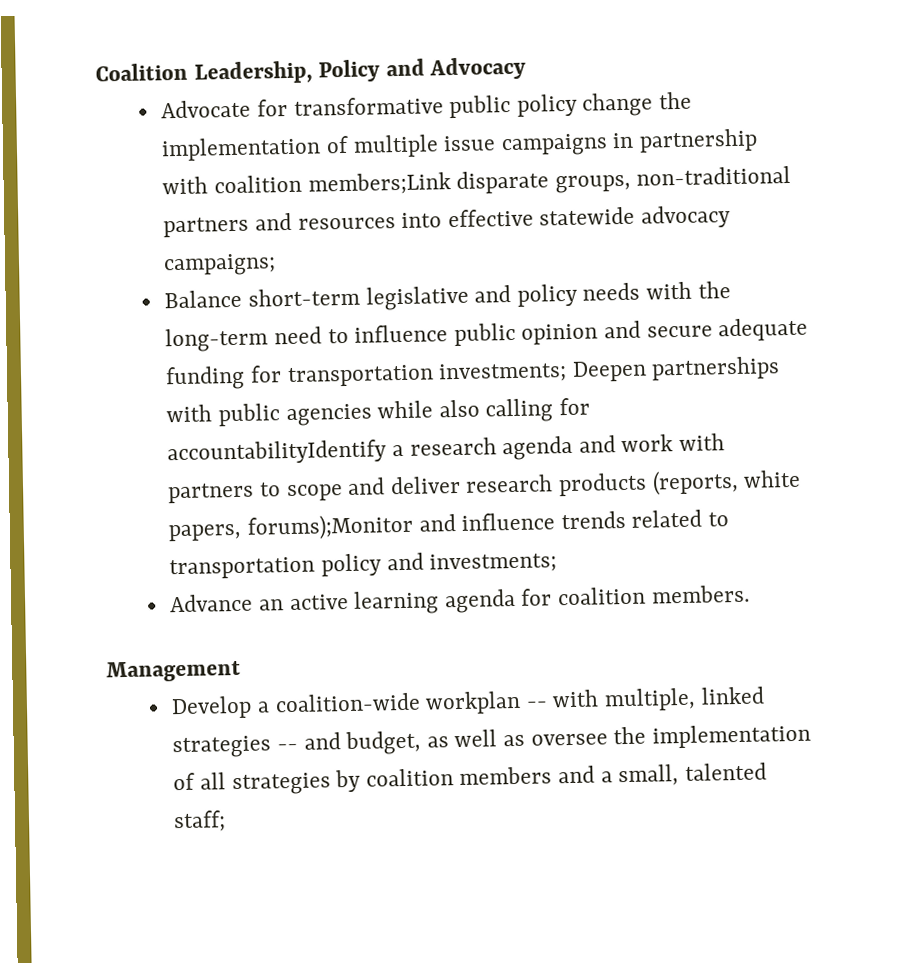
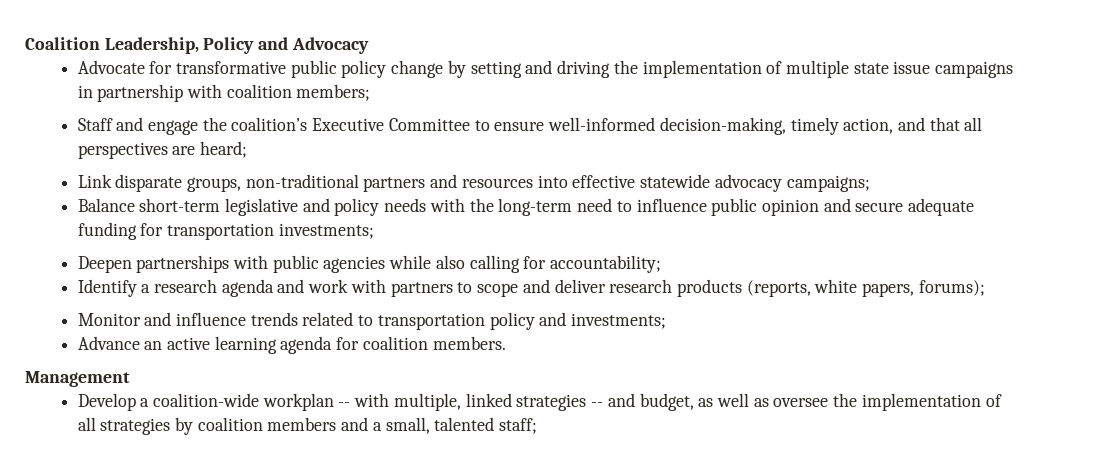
(654, 104) none -> [447,60,611,78] by setting and driving
(439, 146) none -> [853,63,889,74] state
[307,172,451,196] members;Link -> [296,84,371,101] [77,117,983,135] [77,141,248,159] [77,174,112,188] members; // Staff and engage the coalition’s Executive Committee to ensure well-informed decision-making, timely action, and that all perspectives are heard; // Link
(568, 373) none -> (374, 231) //
[167,439,388,466] accountabilityIdentify -> [550,255,662,273] [77,279,137,297] accountability; // Identify
[246,513,414,541] forums);Monitor -> [918,280,985,296] [77,313,141,326] forums); // Monitor

